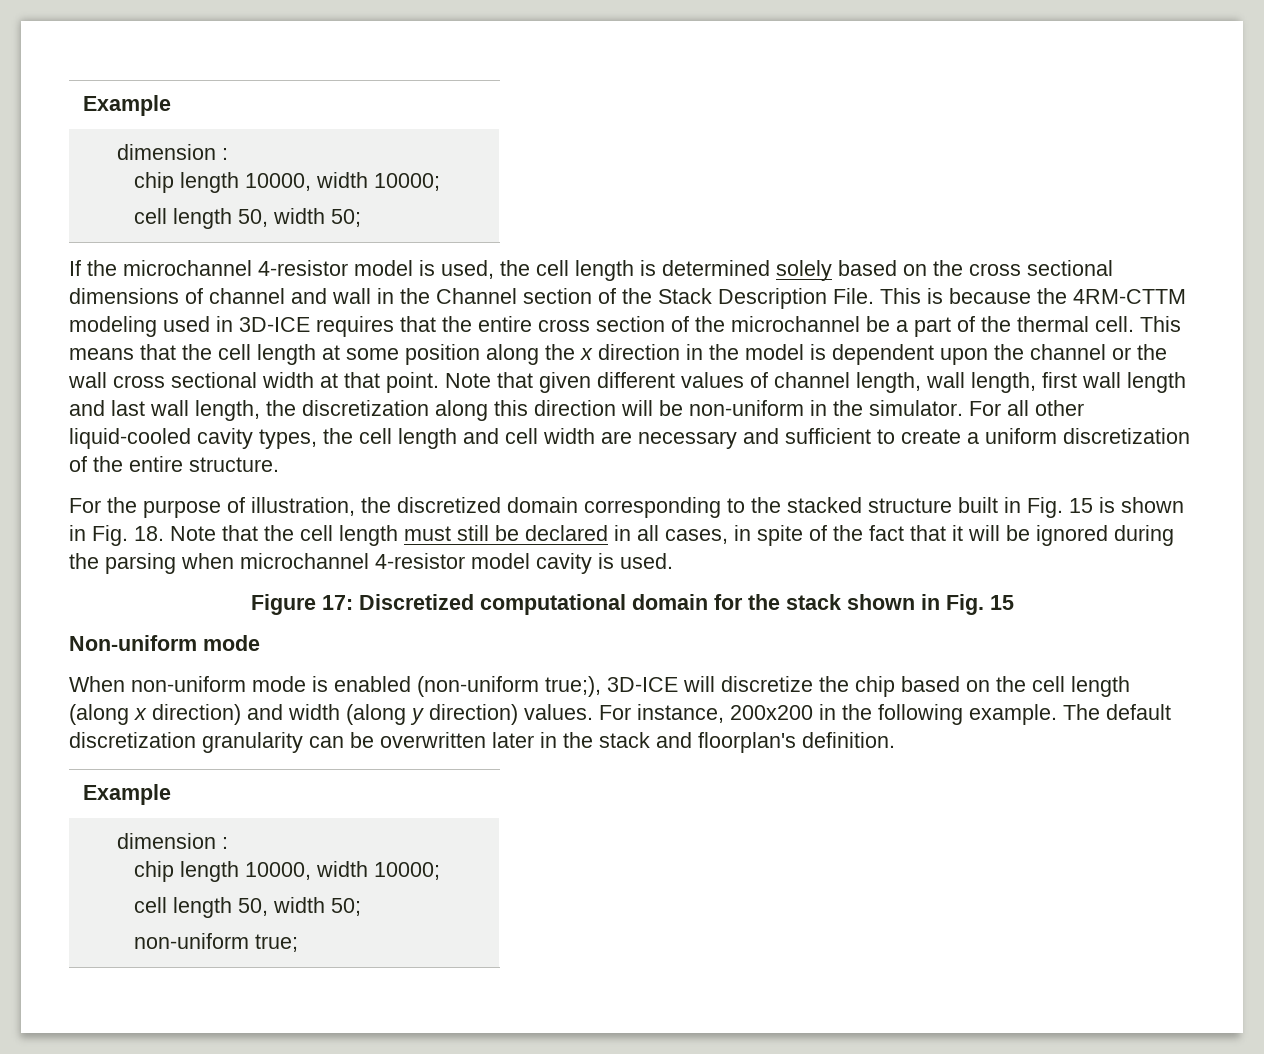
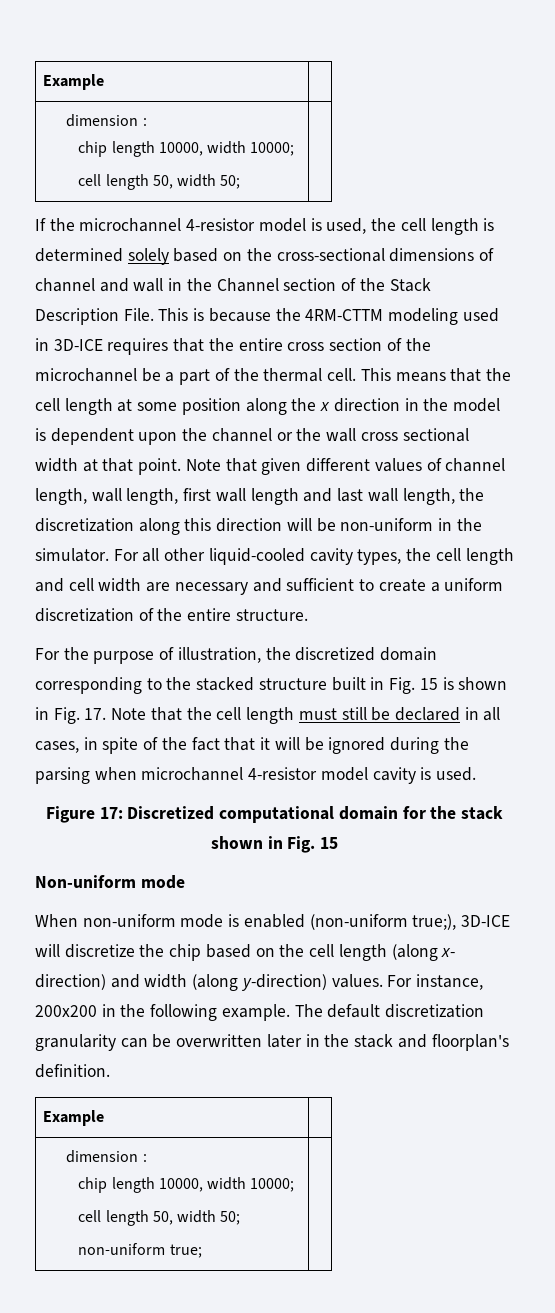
[969,260,1113,276] cross sectional -> [276,248,385,262] cross-sectional
[134,526,164,541] 18. -> [84,708,107,720] 17.
[134,708,147,720] x -> [441,948,456,957] x-
[410,704,518,725] y direction) -> [240,974,327,991] y-direction)

